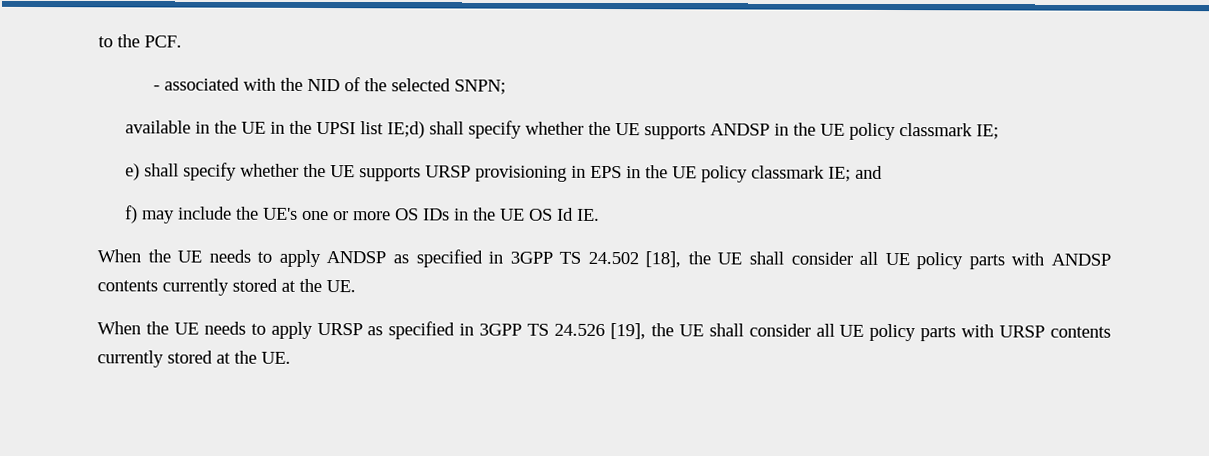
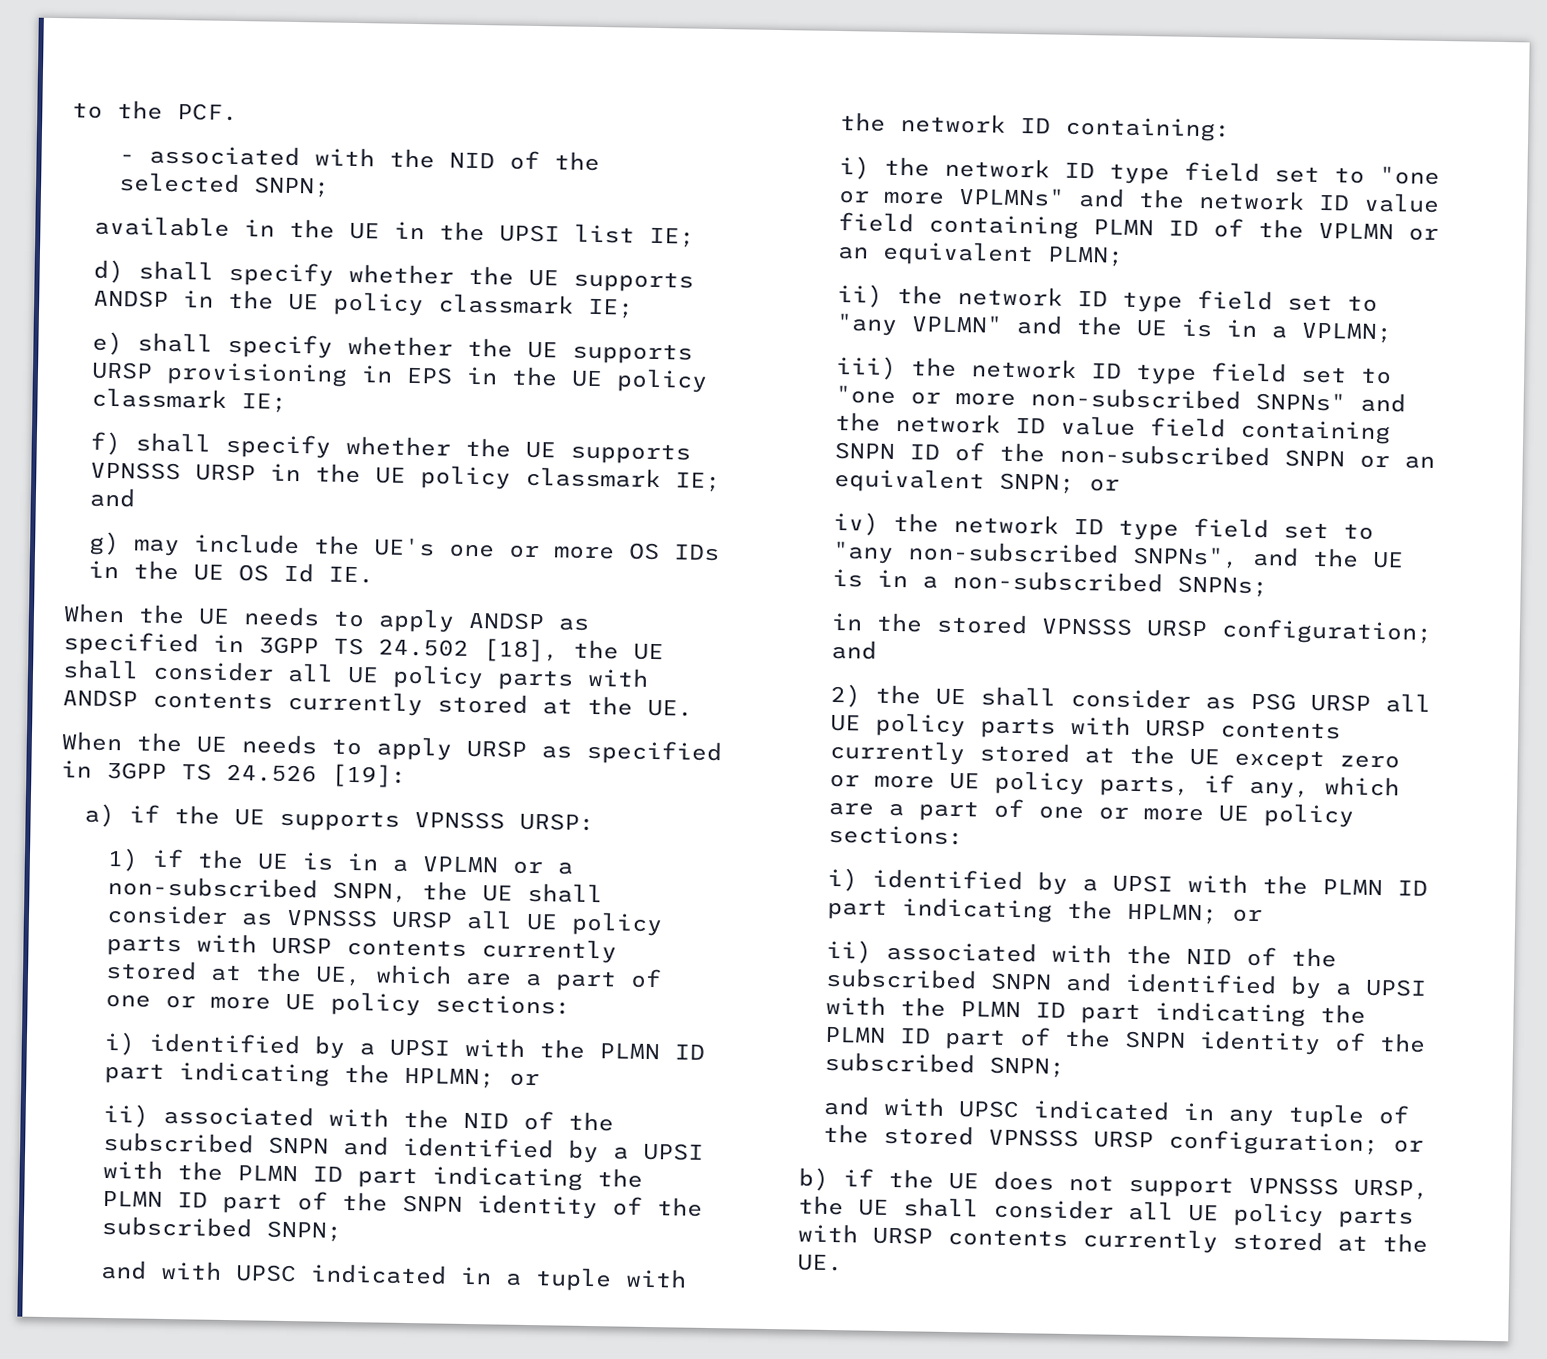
[387,121,426,139] IE;d) -> [648,226,695,248] [92,259,124,284] IE; // d)
[855,165,884,179] [125,205,139,224] and // f) -> [89,431,691,465] [89,461,721,493] [88,487,136,508] [87,531,120,556] // f) shall specify whether the UE supports VPNSSS URSP in the UE policy classmark IE; and // g)
[609,323,646,340] [19], -> [331,763,407,788] [83,803,595,832] [106,847,573,875] [106,875,603,904] [105,903,663,937] [105,933,617,964] [104,959,662,992] [104,991,571,1017] [103,1031,705,1060] [103,1061,540,1089] [102,1103,614,1132] [102,1131,704,1164] [101,1159,643,1191] [101,1189,703,1220] [100,1215,342,1242] [99,1259,687,1292] [839,112,1231,142] [838,156,1440,185] [837,186,1440,213] [837,212,1439,241] [836,240,1124,267] [836,283,1378,313] [835,312,1392,344] [834,355,1392,385] [834,384,1406,413] [834,411,1391,445] [833,441,1435,469] [833,467,1120,494] [832,511,1374,541] [831,540,1404,569] [831,568,1268,598] [830,612,1433,645] [830,639,877,660] [829,683,1431,713] [829,712,1341,740] [828,739,1400,772] [828,770,1400,799] [827,798,1355,828] [827,824,964,846] [826,867,1428,896] [826,897,1263,925] [825,939,1337,968] [824,967,1427,1000] [824,995,1366,1027] [823,1025,1426,1056] [823,1051,1065,1078] [822,1095,1410,1128] [822,1123,1424,1157] [797,1167,1429,1200] [19]: // a) if the UE supports VPNSSS URSP: // 1) if the UE is in a VPLMN or a non-subscribed SNPN, the UE shall consider as VPNSSS URSP all UE policy parts with URSP contents currently stored at the UE, which are a part of one or more UE policy sections: // i) identified by a UPSI with the PLMN ID part indicating the HPLMN; or // ii) associated with the NID of the subscribed SNPN and identified by a UPSI with the PLMN ID part indicating the PLMN ID part of the SNPN identity of the subscribed SNPN; // and with UPSC indicated in a tuple with the network ID containing: // i) the network ID type field set to "one or more VPLMNs" and the network ID value field containing PLMN ID of the VPLMN or an equivalent PLMN; // ii) the network ID type field set to "any VPLMN" and the UE is in a VPLMN; // iii) the network ID type field set to "one or more non-subscribed SNPNs" and the network ID value field containing SNPN ID of the non-subscribed SNPN or an equivalent SNPN; or // iv) the network ID type field set to "any non-subscribed SNPNs", and the UE is in a non-subscribed SNPNs; // in the stored VPNSSS URSP configuration; and // 2) the UE shall consider as PSG URSP all UE policy parts with URSP contents currently stored at the UE except zero or more UE policy parts, if any, which are a part of one or more UE policy sections: // i) identified by a UPSI with the PLMN ID part indicating the HPLMN; or // ii) associated with the NID of the subscribed SNPN and identified by a UPSI with the PLMN ID part indicating the PLMN ID part of the SNPN identity of the subscribed SNPN; // and with UPSC indicated in any tuple of the stored VPNSSS URSP configuration; or // b) if the UE does not support VPNSSS URSP,

